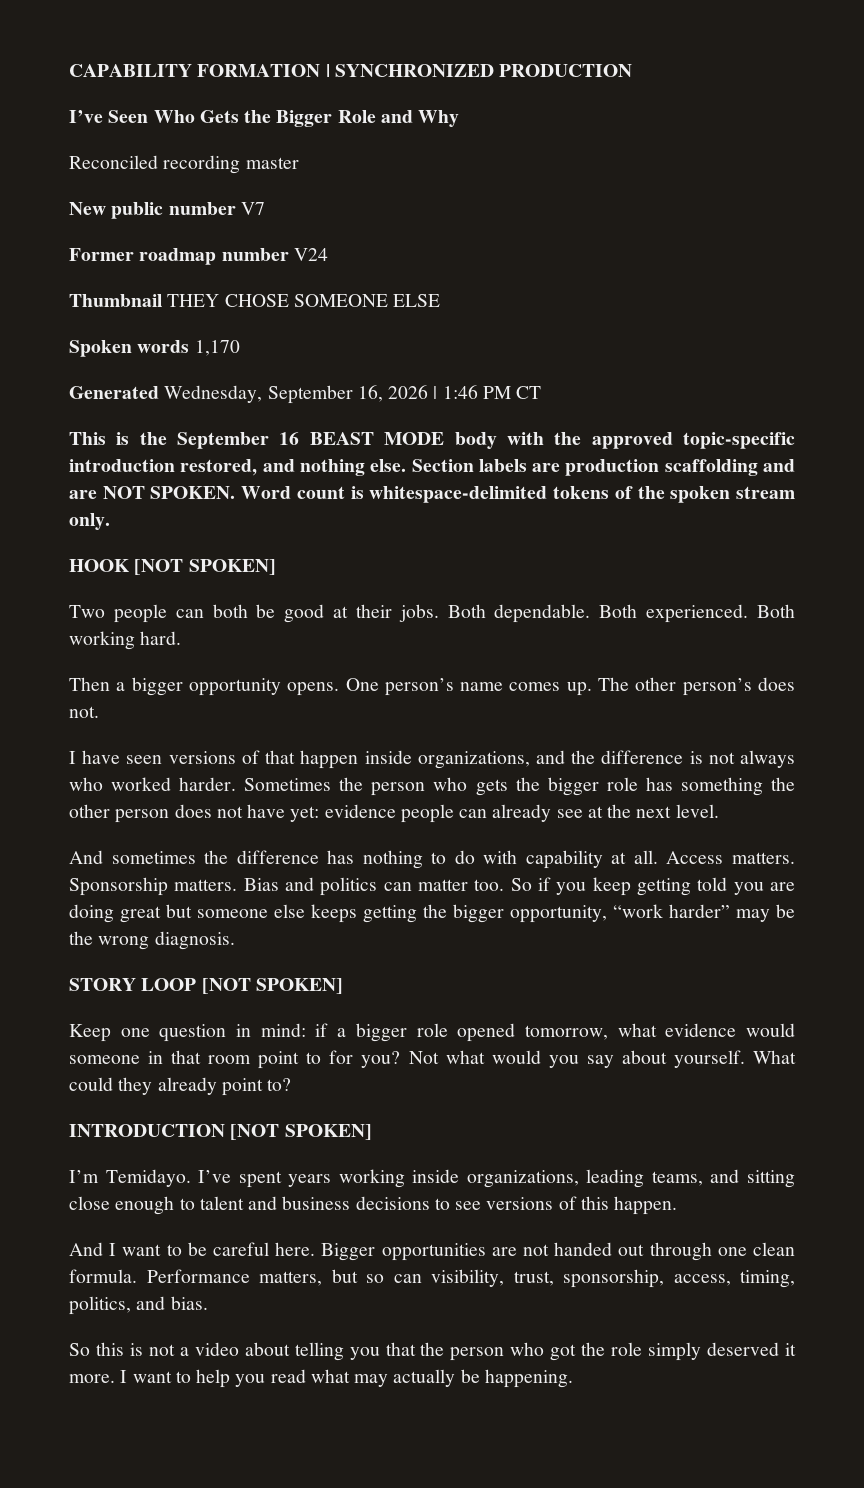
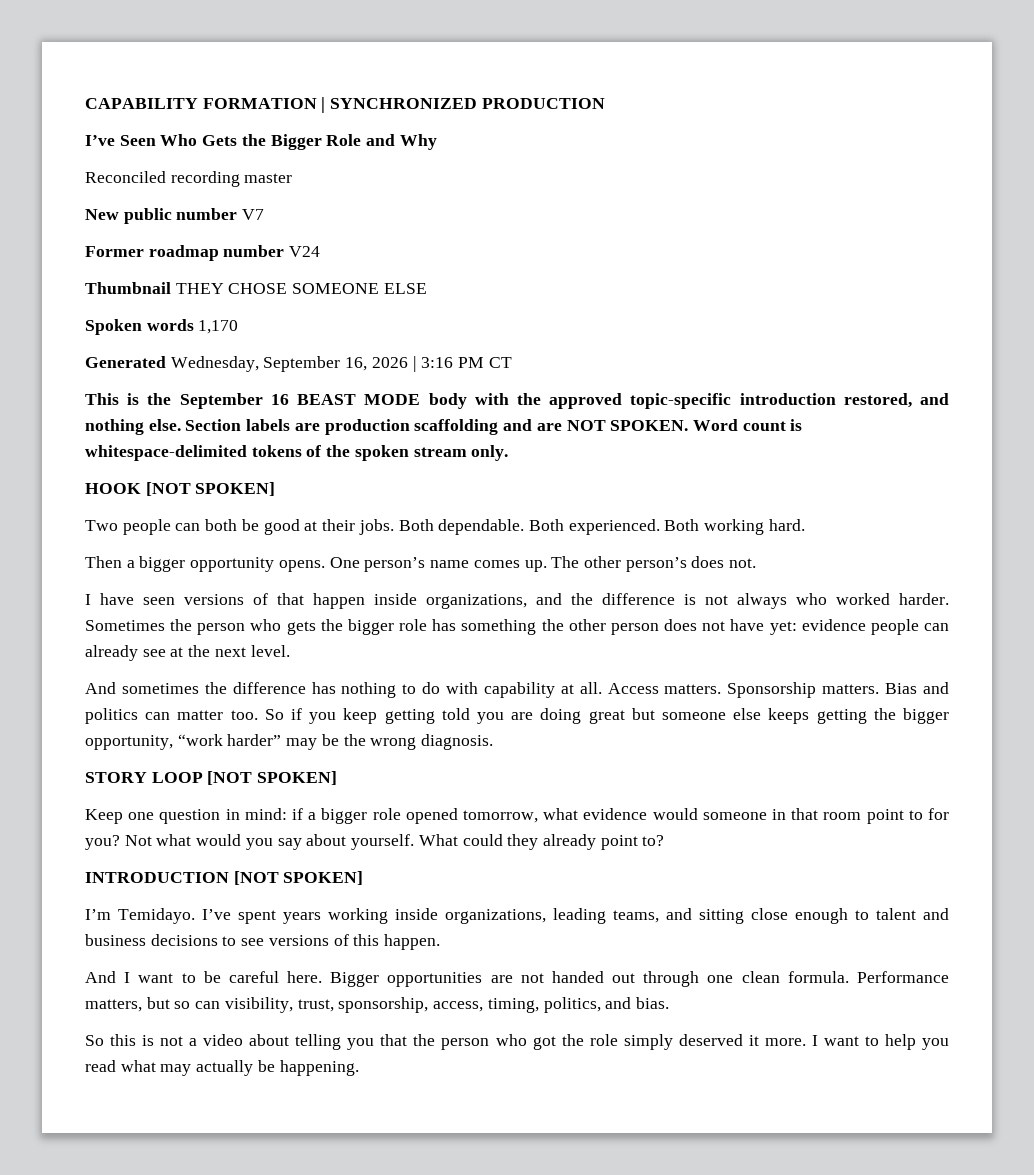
[442,385,478,399] 1:46 -> [421,357,454,368] 3:16

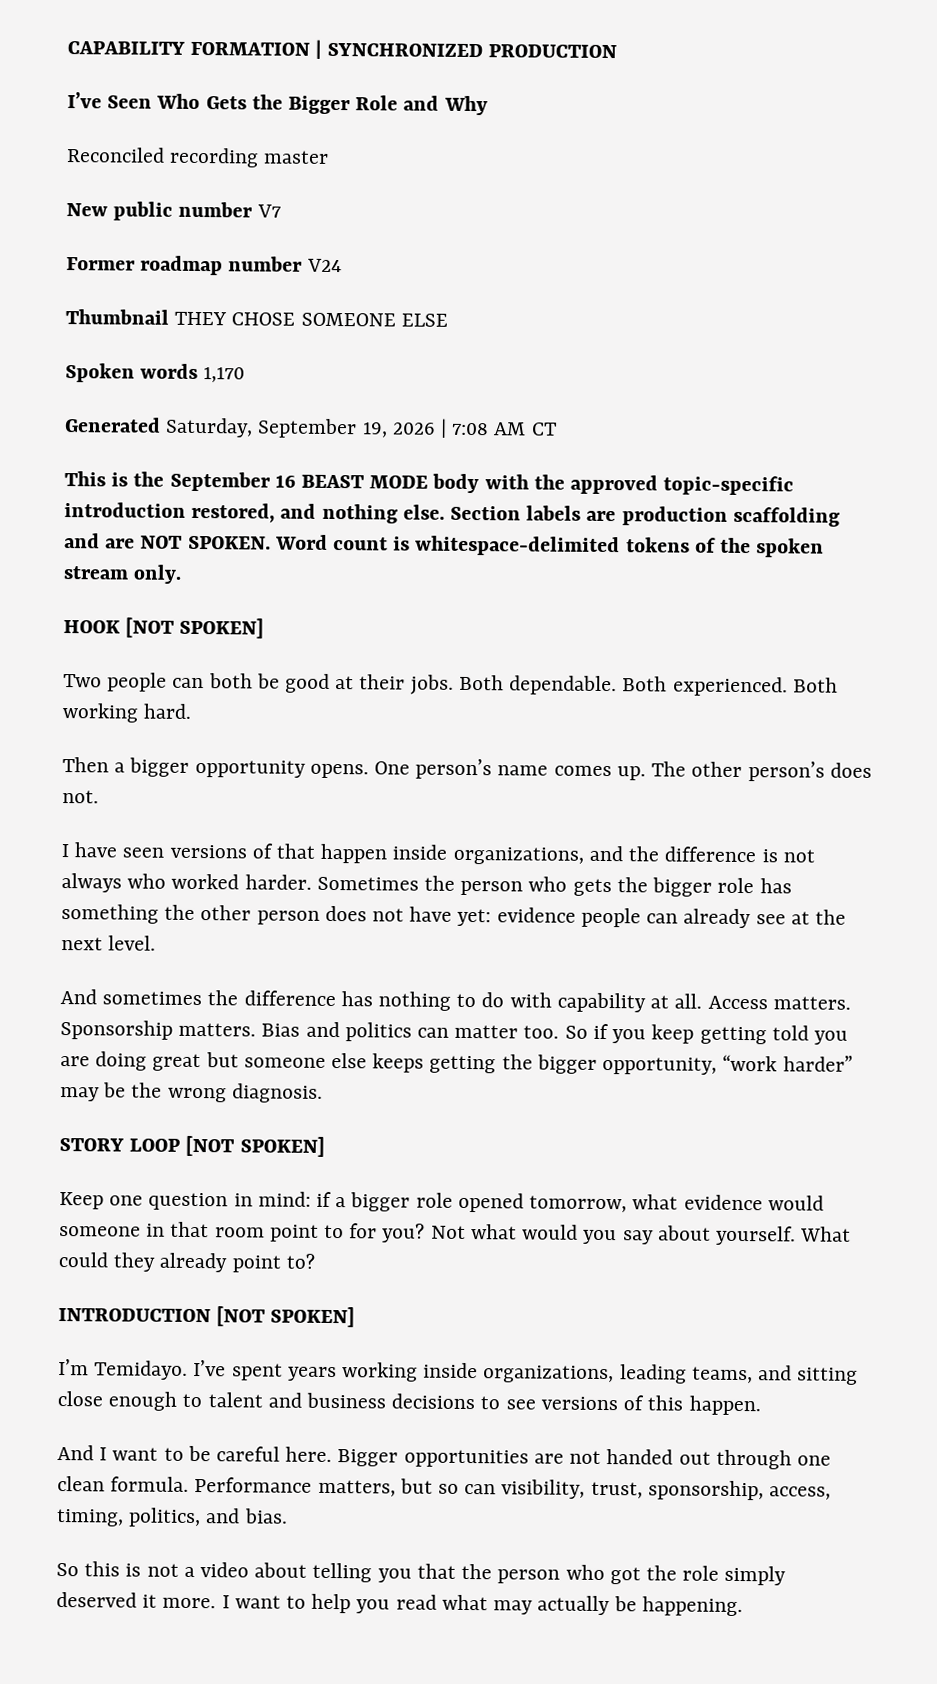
[170,356,485,372] Wednesday, September 16, 2026 | 3:16 PM -> [165,417,527,439] Saturday, September 19, 2026 | 7:08 AM

